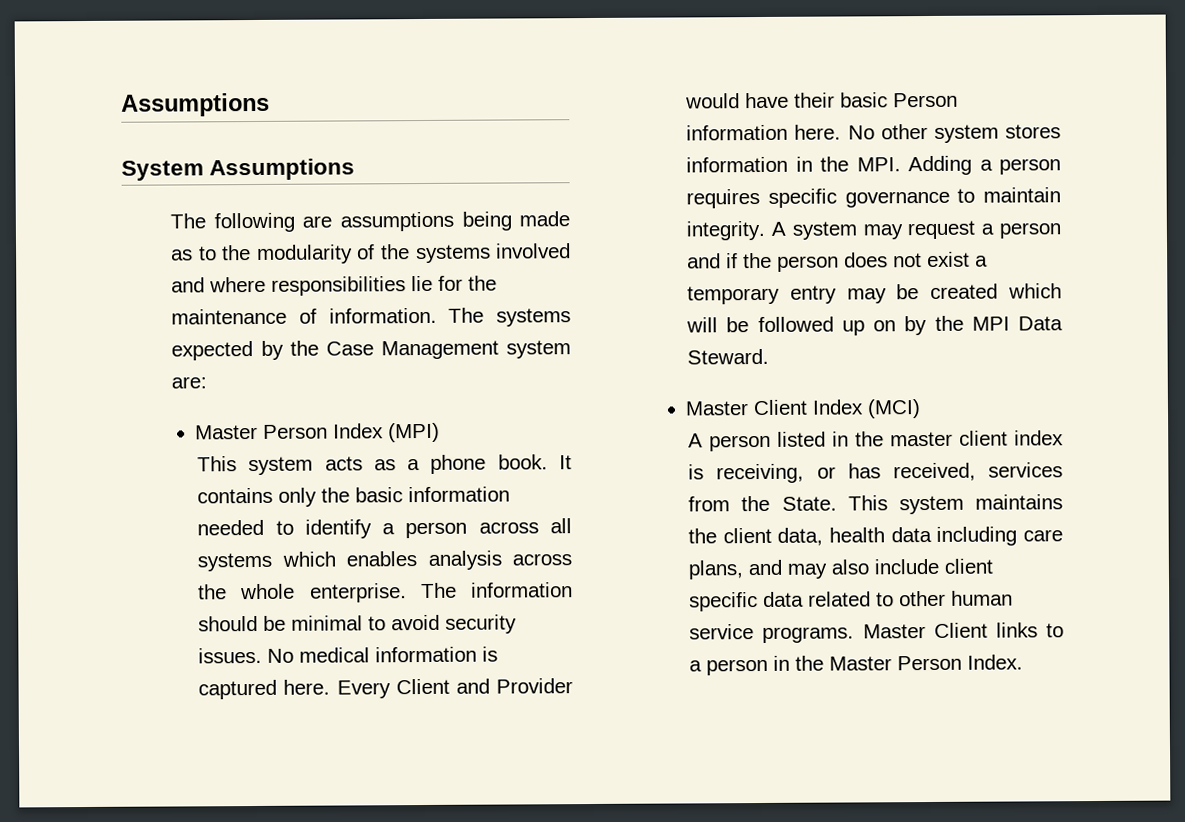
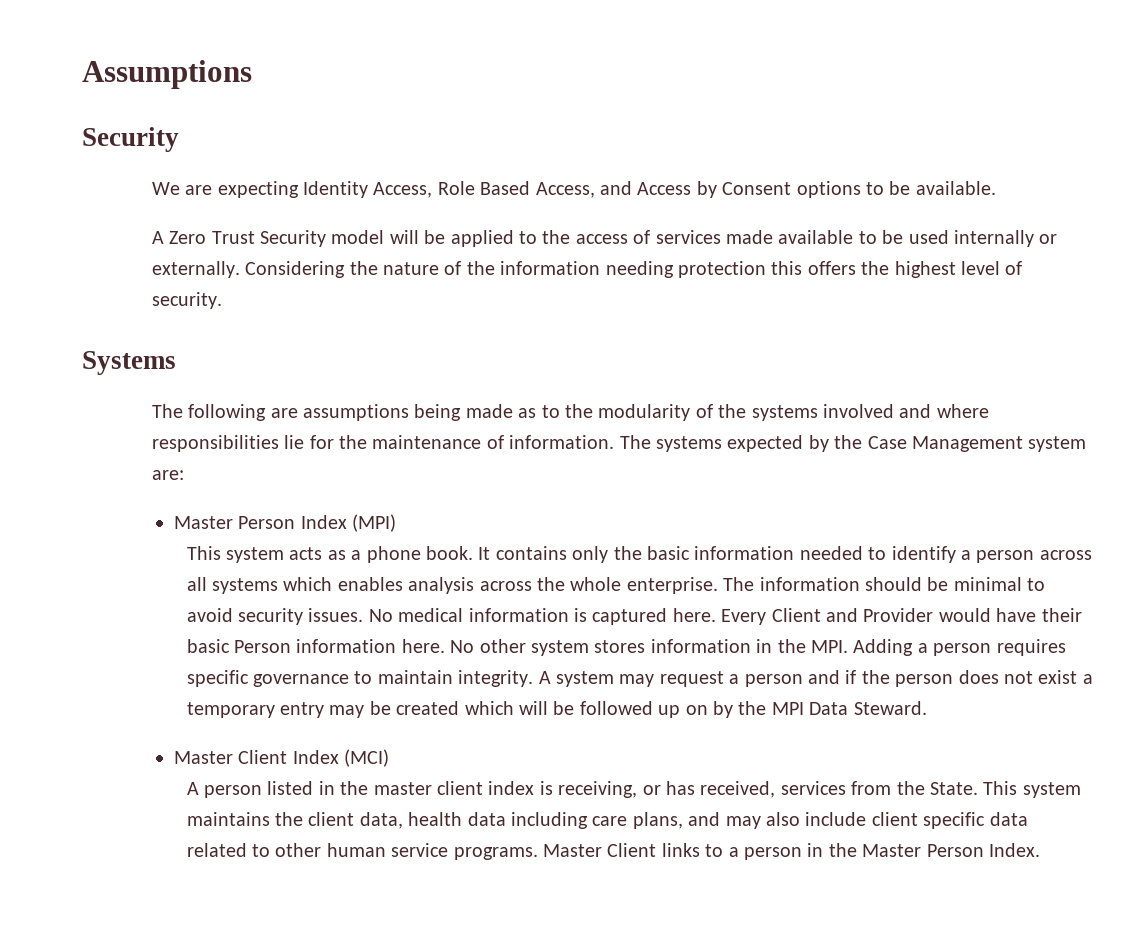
[121,92,270,117] [121,158,356,181] Assumptions // System Assumptions -> [82,60,252,89] [82,127,179,152] [151,181,996,198] [151,230,1058,247] [151,261,1023,278] [151,292,222,309] [82,351,176,375] Assumptions // Security // We are expecting Identity Access, Role Based Access, and Access by Consent options to be available. // A Zero Trust Security model will be applied to the access of services made available to be used internally or externally. Considering the nature of the information needing protection this offers the highest level of security. // Systems

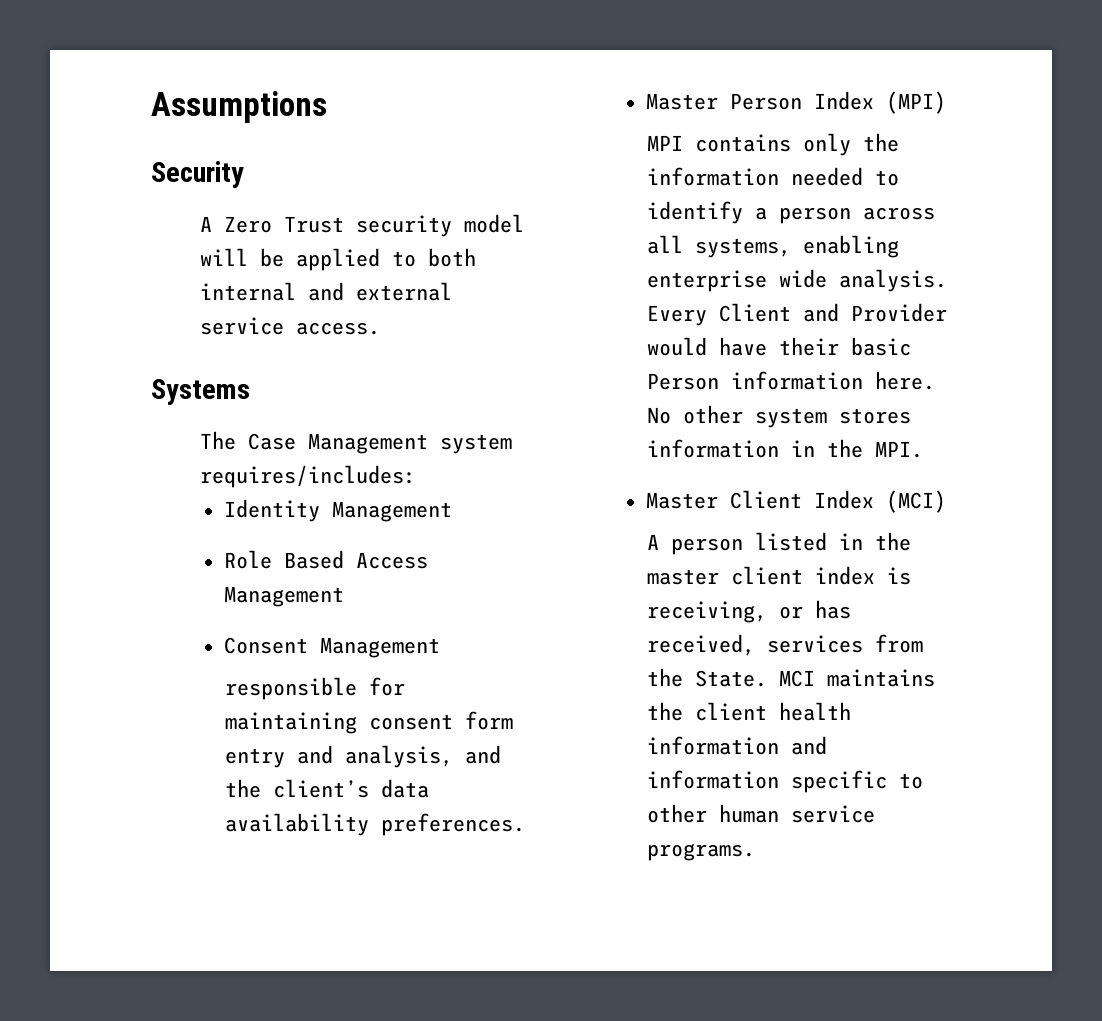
[151,181,996,198] // We are expecting Identity Access, Role Based Access, and Access by Consent options to be available. -> (244, 174) none
[259,230,326,247] Security -> [356,215,453,237] security
[542,230,1058,247] [151,261,1023,278] [151,292,222,309] [82,351,176,375] [151,404,989,421] [151,435,1087,452] [151,470,184,480] [173,514,396,532] [186,546,491,563] the access of services made available to be used internally or externally. Considering the nature of the information needing protection this offers the highest level of security. // Systems // The following are assumptions being made as to the modularity of the systems involved and where responsibilities lie for the maintenance of information. The systems expected by the Case Management system are: // Master Person Index (MPI) // This system acts as a phone book. It -> [428,248,477,267] [200,282,453,301] [200,317,381,335] [151,379,250,405] [200,431,513,454] [200,465,417,488] [223,499,452,522] [223,550,428,569] [223,586,344,607] [223,637,440,658] [224,677,405,700] [224,711,513,734] [224,745,501,768] [224,779,429,798] [224,813,525,836] [645,91,946,114] [646,135,683,151] both internal and external service access. // Systems // The Case Management system requires/includes: // Identity Management // Role Based Access Management // Consent Management // responsible for maintaining consent form entry and analysis, and the client’s data availability preferences. // Master Person Index (MPI) // MPI
[647,546,691,560] basic -> (899, 142) none
[212,577,1046,594] [186,608,716,625] systems which enables analysis across the whole enterprise. The information should be minimal to avoid security issues. No medical information is captured here. -> [694,235,899,258] [646,269,947,292] systems, enabling enterprise wide analysis.
[853,639,1066,656] [186,670,1093,687] [186,701,927,718] Adding a person requires specific governance to maintain integrity. A system may request a person and if the person does not exist a temporary entry may be created which will be followed up on by the MPI Data Steward. -> (923, 449) none
[983,781,1081,798] This system -> [778,670,815,687] MCI
[359,812,1028,829] [186,843,247,857] data, health data including care plans, and may also include client specific data related -> [778,702,851,721] [646,736,827,755] [646,770,887,793] health information and information specific
[543,843,1041,860] Master Client links to a person in the Master Person Index. -> (755, 852) none

